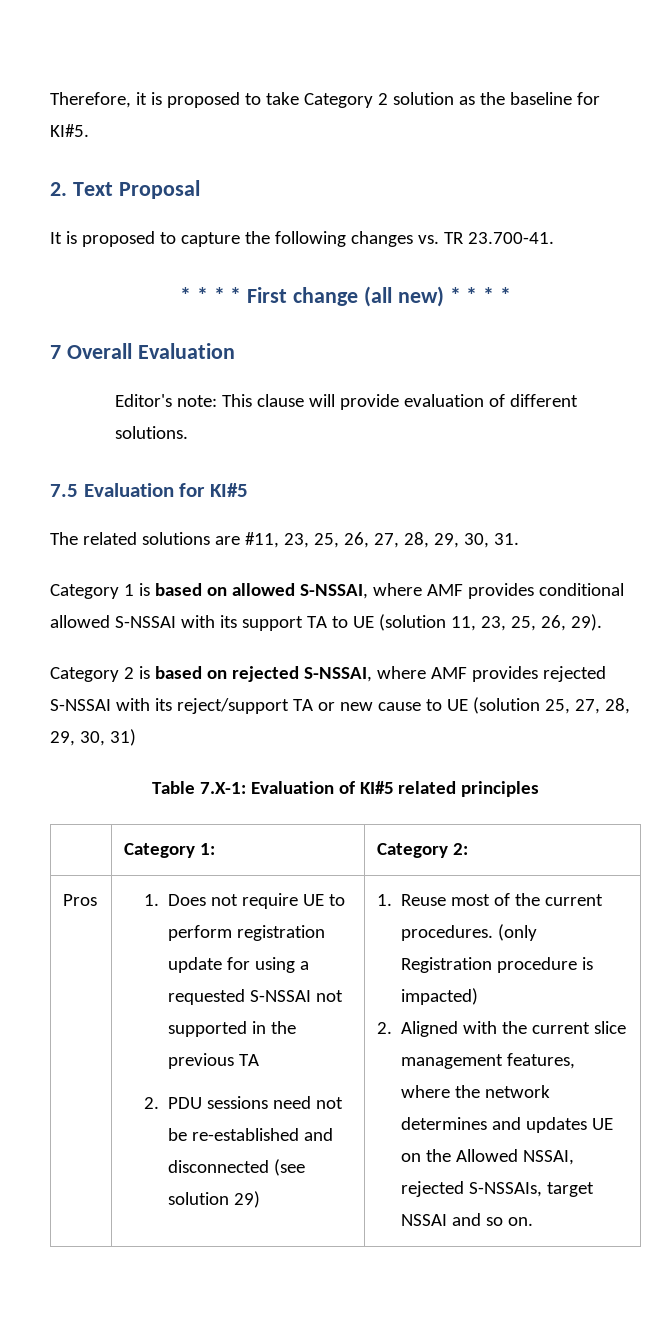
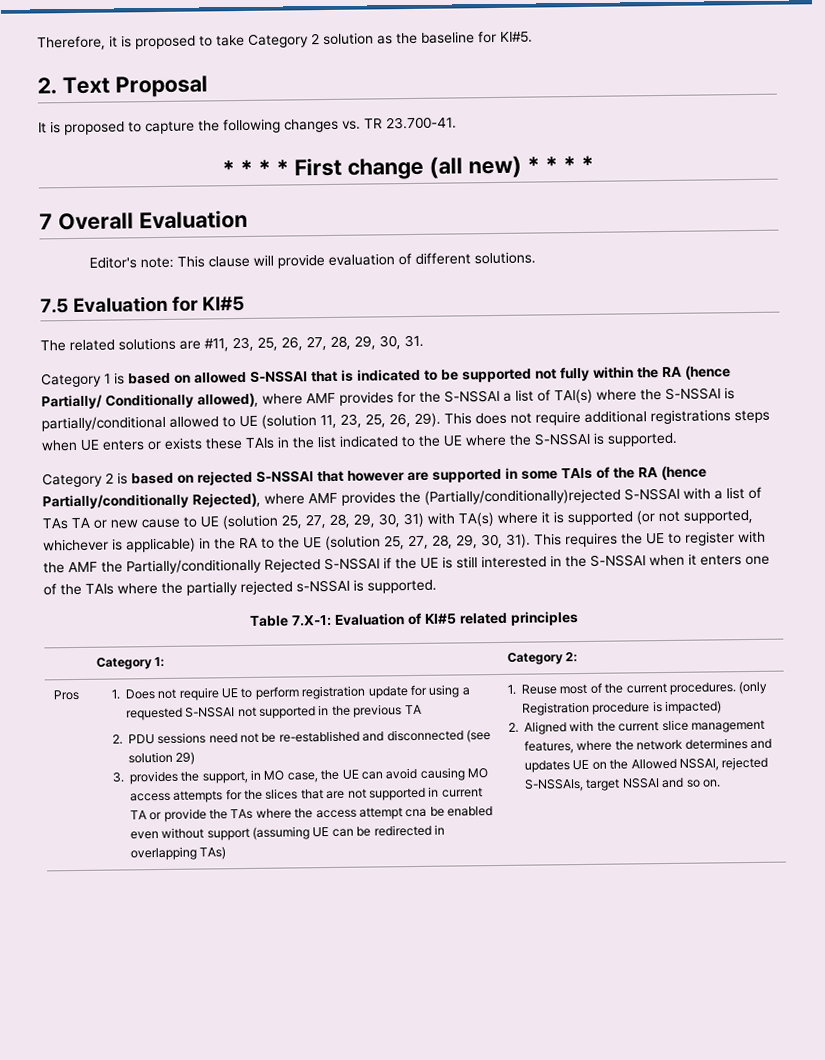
[299,583,624,599] [50,615,327,631] S-NSSAI, where AMF provides conditional allowed S-NSSAI with its support TA -> [250,365,731,383] [41,387,735,410] [41,415,219,432] S-NSSAI that is indicated to be supported not fully within the RA (hence Partially/ Conditionally allowed), where AMF provides for the S-NSSAI a list of TAI(s) where the S-NSSAI is partially/conditional allowed
(602, 622) none -> [444,409,770,426] [41,432,678,452] This does not require additional registrations steps when UE enters or exists these TAIs in the list indicated to the UE where the S-NSSAI is supported.
[303,666,606,682] [50,698,289,714] S-NSSAI, where AMF provides rejected S-NSSAI with its reject/support -> [256,465,707,483] [42,486,762,510] [42,518,68,530] S-NSSAI that however are supported in some TAIs of the RA (hence Partially/conditionally Rejected), where AMF provides the (Partially/conditionally)rejected S-NSSAI with a list of TAs
(136, 737) none -> [427,509,753,527] [43,530,766,553] [43,553,770,575] [43,579,437,596] with TA(s) where it is supported (or not supported, whichever is applicable) in the RA to the UE (solution 25, 27, 28, 29, 30, 31). This requires the UE to register with the AMF the Partially/conditionally Rejected S-NSSAI if the UE is still interested in the S-NSSAI when it enters one of the TAIs where the partially rejected s-NSSAI is supported.
(261, 1199) none -> [111,767,489,785] [129,786,483,803] [129,806,494,822] [129,824,445,841] [129,846,227,861] // 3. provides the support, in MO case, the UE can avoid causing MO access attempts for the slices that are not supported in current TA or provide the TAs where the access attempt cna be enabled even without support (assuming UE can be redirected in overlapping TAs)

